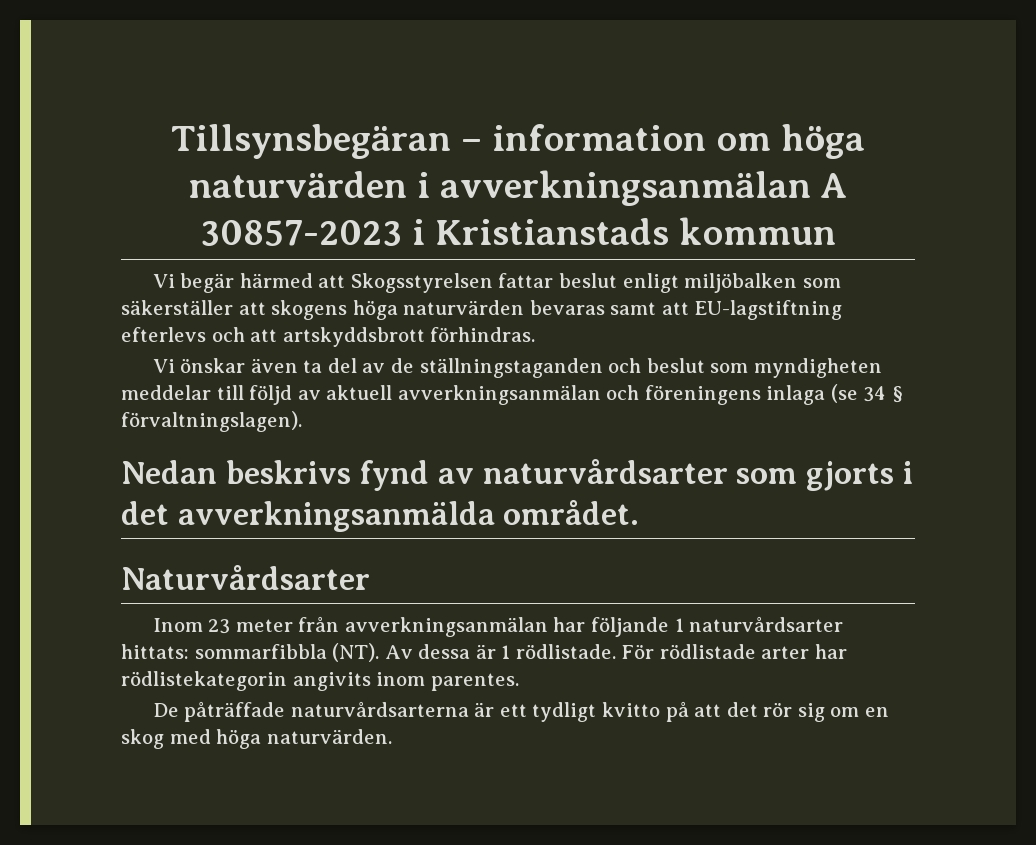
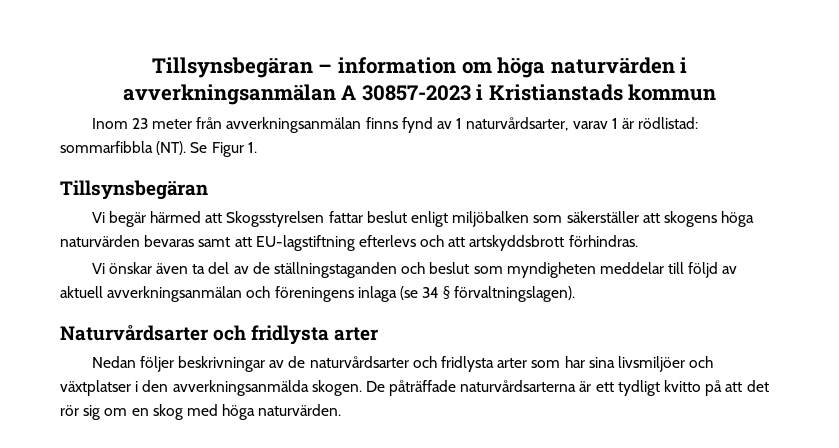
(836, 231) none -> [91,117,699,133] [60,141,257,157] [60,180,208,200] // Inom 23 meter från avverkningsanmälan finns fynd av 1 naturvårdsarter, varav 1 är rödlistad: sommarfibbla (NT). Se Figur 1. // Tillsynsbegäran
[121,459,913,491] [121,500,640,532] [121,565,370,590] [152,616,844,637] [121,643,847,662] [121,671,519,691] Nedan beskrivs fynd av naturvårdsarter som gjorts i det avverkningsanmälda området. // Naturvårdsarter // Inom 23 meter från avverkningsanmälan har följande 1 naturvårdsarter hittats: sommarfibbla (NT). Av dessa är 1 rödlistade. För rödlistade arter har rödlistekategorin angivits inom parentes. // -> [60,325,379,345] [91,356,714,372] [60,380,362,396] Naturvårdsarter och fridlysta arter // Nedan följer beskrivningar av de naturvårdsarter och fridlysta arter som har sina livsmiljöer och växtplatser i den avverkningsanmälda skogen.

